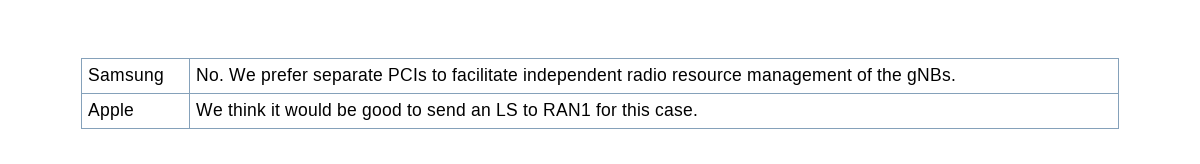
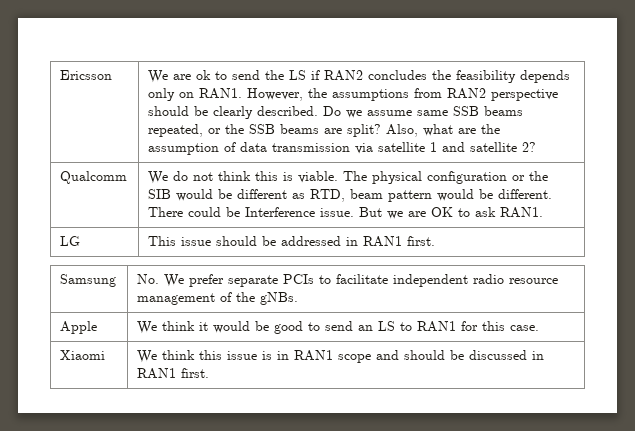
(88, 76) none -> [60,70,113,80] [148,70,571,83] [148,88,559,101] [148,106,524,119] [148,124,501,137] [148,142,537,155] [60,171,128,184] [148,171,549,184] [148,189,553,202] [148,207,544,219] [60,236,81,246] [148,236,436,247] Ericsson | We are ok to send the LS if RAN2 concludes the feasibility depends only on RAN1. However, the assumptions from RAN2 perspective should be clearly described. Do we assume same SSB beams repeated, or the SSB beams are split? Also, what are the assumption of data transmission via satellite 1 and satellite 2? // Qualcomm | We do not think this is viable. The physical configuration or the SIB would be different as RTD, beam pattern would be different. There could be Interference issue. But we are OK to ask RAN1. // LG | This issue should be addressed in RAN1 first. //
(699, 111) none -> [60,350,106,360] [137,350,545,363] [137,368,210,379] // Xiaomi | We think this issue is in RAN1 scope and should be discussed in RAN1 first.

